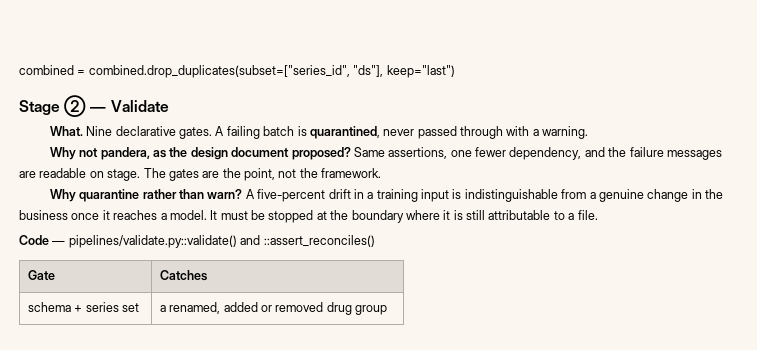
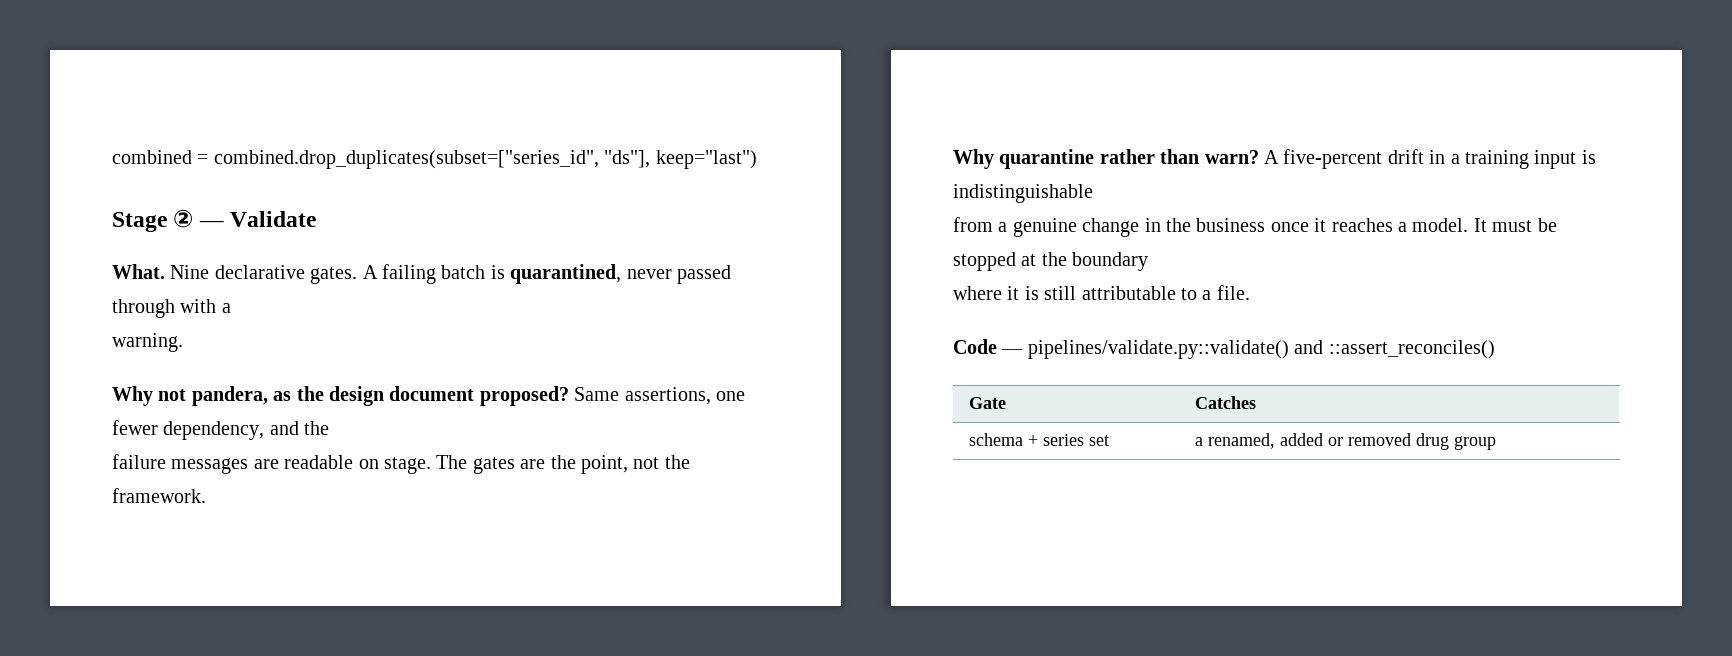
(539, 132) none -> (231, 308) //
(627, 152) none -> (330, 428) //
(558, 195) none -> (1093, 193) //
(404, 216) none -> (1149, 261) //

